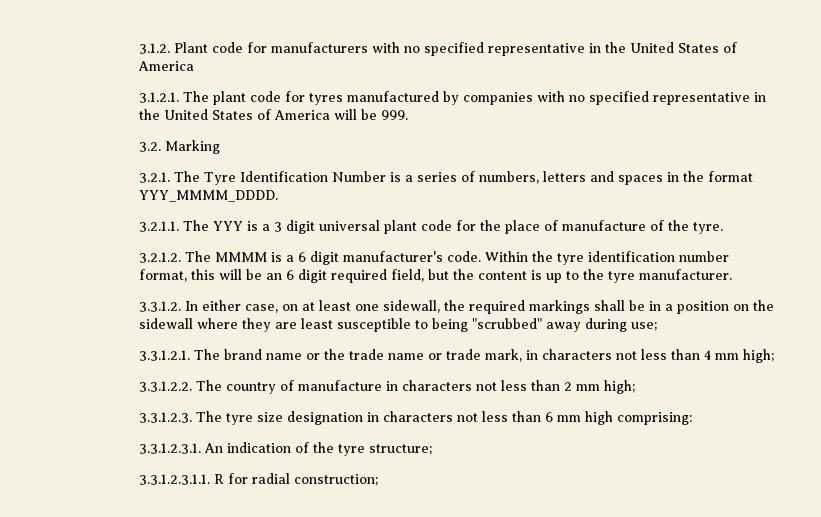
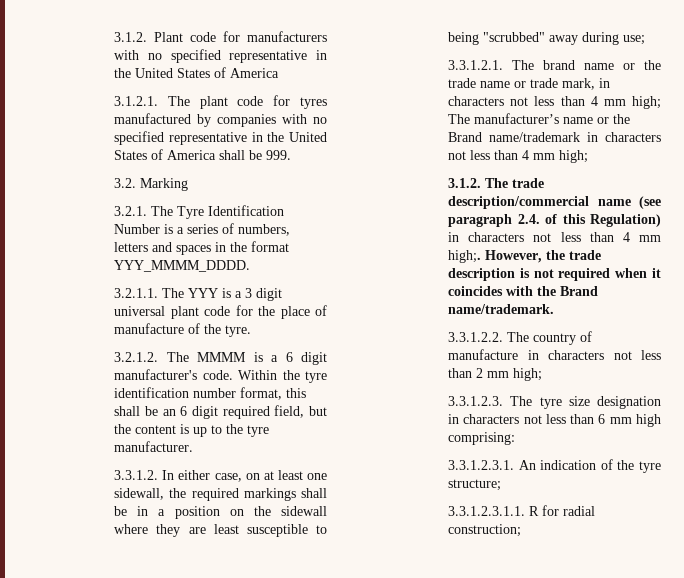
[333,109,357,120] will -> [219,150,246,160] shall
[218,269,242,280] will -> [114,406,141,416] shall
(774, 356) none -> [448,113,631,124] [448,132,661,142] [448,150,589,163] [448,178,545,188] [448,196,661,209] [448,214,661,227] [448,232,661,242] [448,250,602,263] [448,268,661,281] [448,286,599,296] [448,304,555,314] The manufacturer’s name or the Brand name/trademark in characters not less than 4 mm high; // 3.1.2. The trade description/commercial name (see paragraph 2.4. of this Regulation) in characters not less than 4 mm high;. However, the trade description is not required when it coincides with the Brand name/trademark.

